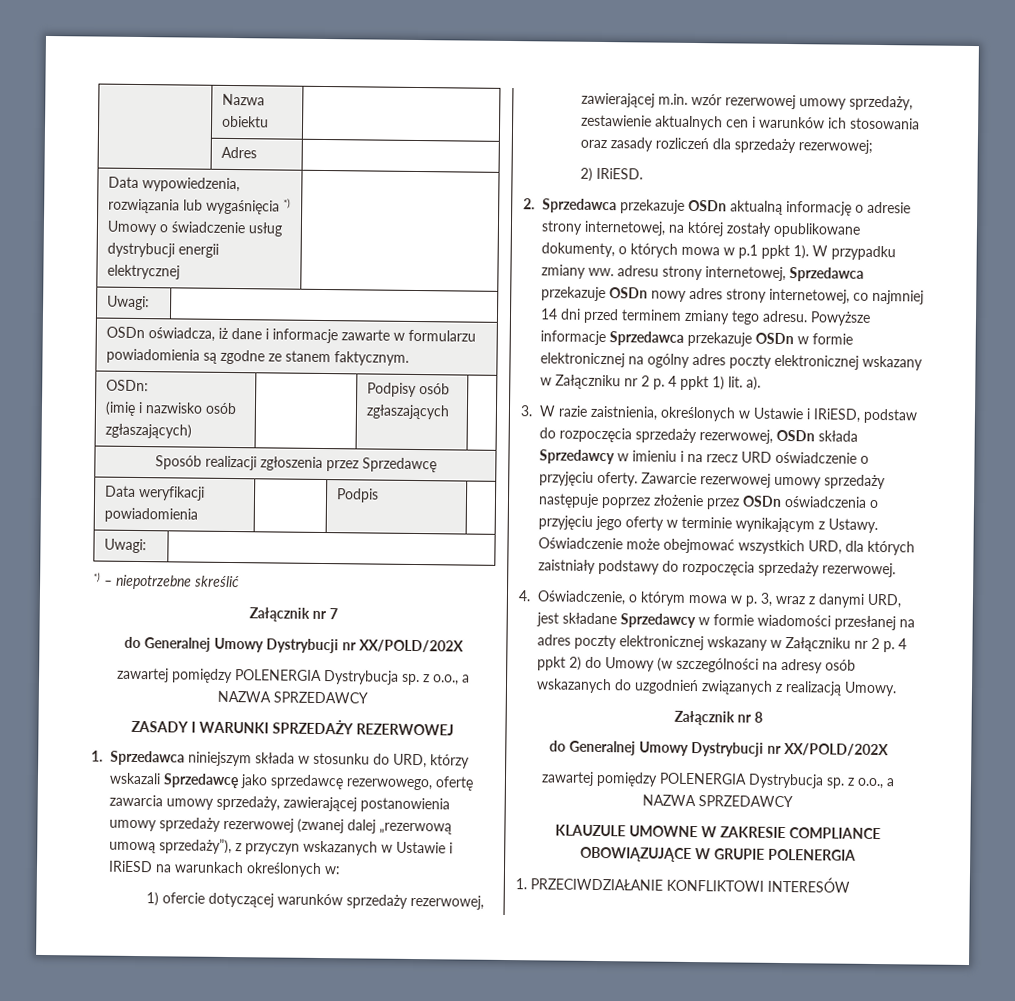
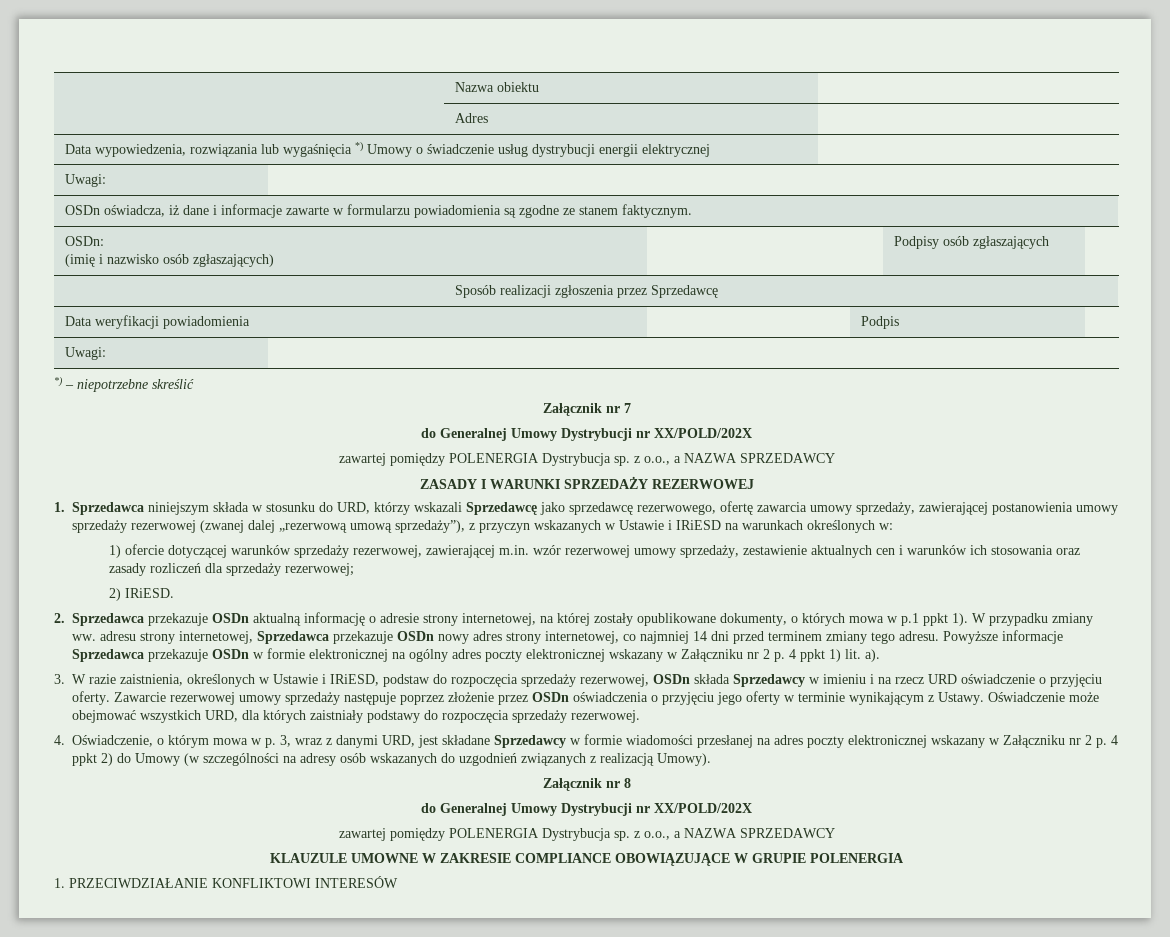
[844,681,898,697] Umowy. -> [657,753,712,766] Umowy).

